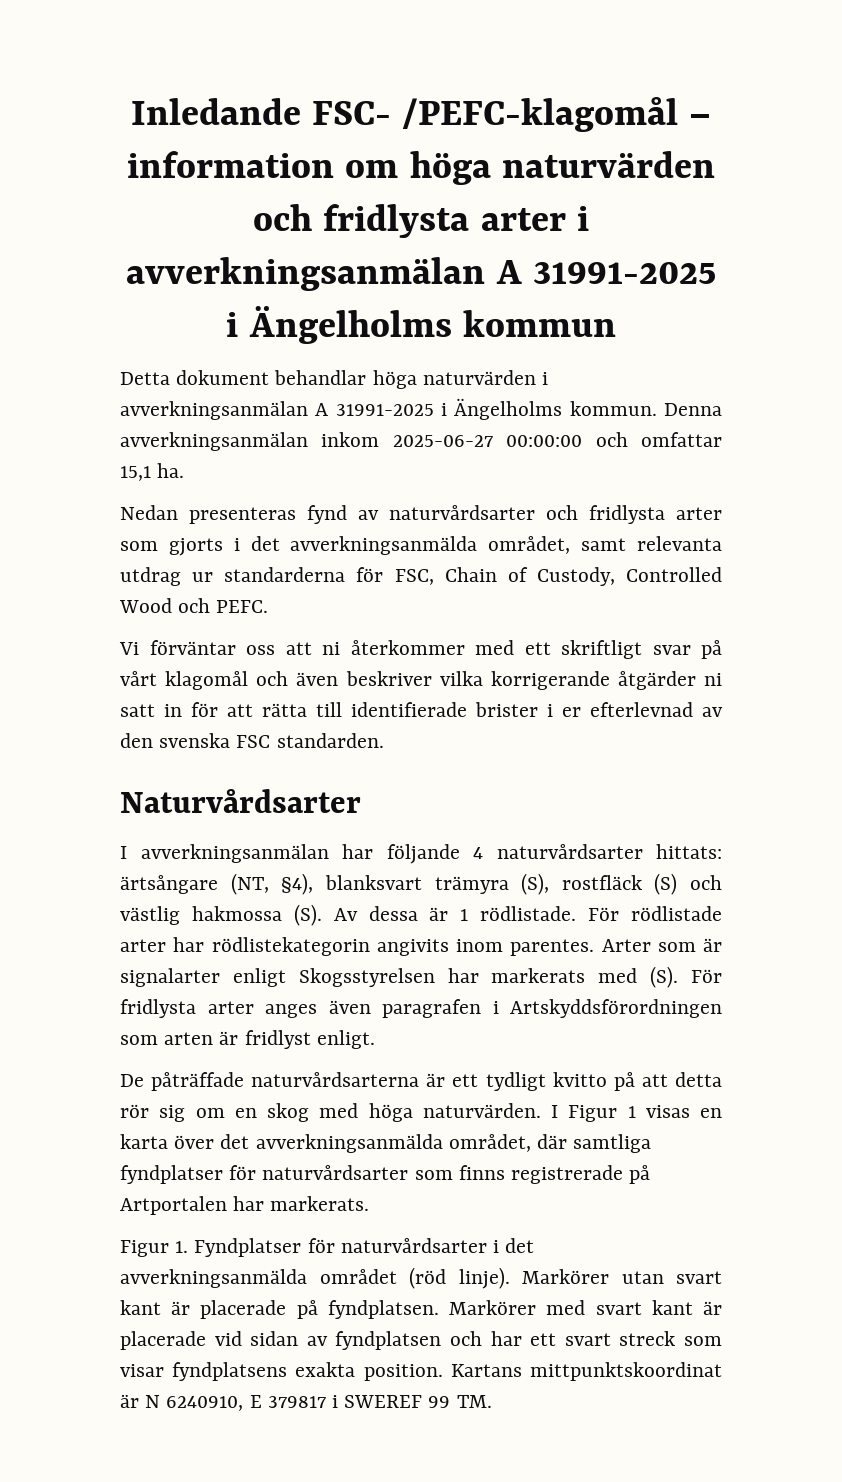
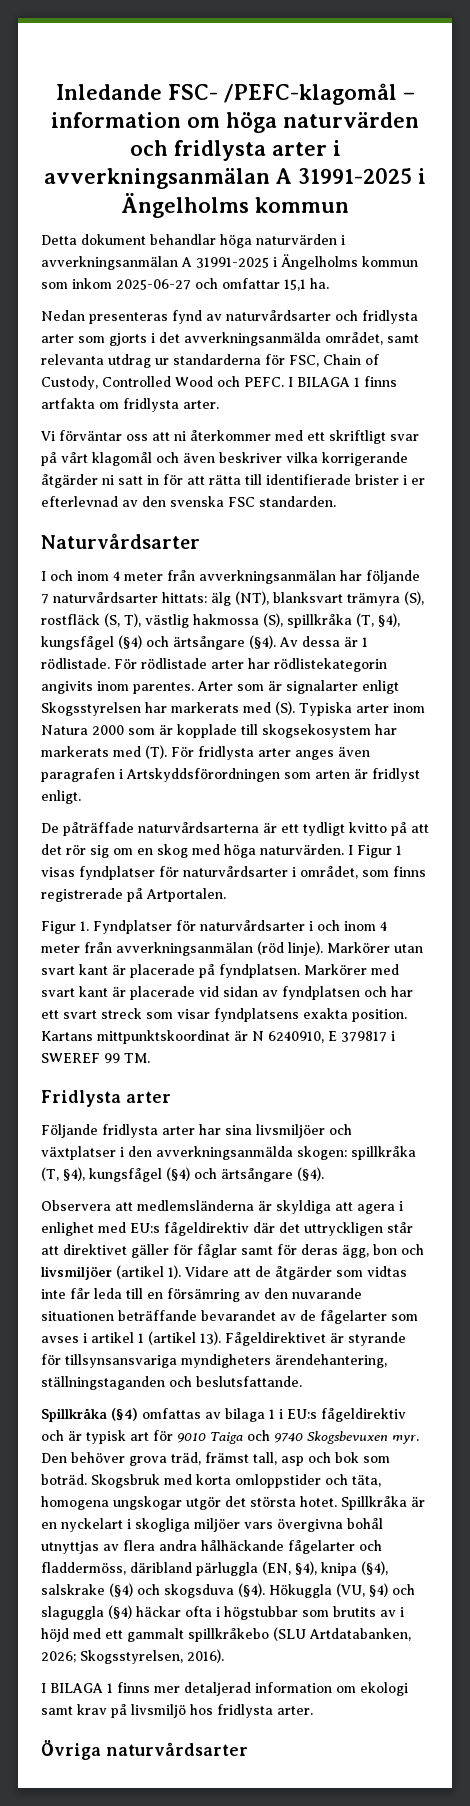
[569,401,722,416] [120,432,308,451] kommun. Denna avverkningsanmälan -> [362,256,418,267] [41,282,68,289] kommun som
[506,435,583,447] 00:00:00 -> (191, 284) none
(269, 606) none -> [288,376,397,387] [41,398,219,412] I BILAGA 1 finns artfakta om fridlysta arter.
(127, 852) none -> [50,570,195,581] och inom 4 meter från
[473,847,483,859] 4 -> [41,594,49,604] 7
[120,873,314,895] ärtsångare (NT, §4), -> [211,591,269,606] älg (NT),
[654,873,722,895] [120,904,322,926] (S) och västlig hakmossa (S). -> [104,613,400,628] [41,635,276,650] (S, T), västlig hakmossa (S), spillkråka (T, §4), kungsfågel (§4) och ärtsångare (§4).
(679, 977) none -> [299,702,425,716] [41,724,397,738] [41,745,167,759] Typiska arter inom Natura 2000 som är kopplade till skogsekosystem har markerats med (T).
[674,1072,722,1087] detta -> [41,844,62,855] det
[700,1108,722,1118] [120,1134,652,1153] en karta över det avverkningsanmälda området, där samtliga -> (75, 872) none
(409, 1172) none -> [292,866,358,879] i området,
[120,1196,370,1215] Artportalen har markerats. -> [146,888,226,902] Artportalen.
[505,1238,535,1253] [120,1269,397,1288] det avverkningsanmälda området -> [317,920,387,931] [41,942,253,956] och inom 4 meter från avverkningsanmälan
(492, 1401) none -> [41,1090,171,1107] [41,1124,352,1138] [41,1146,416,1160] [41,1167,324,1182] [41,1200,403,1214] [41,1222,413,1236] [41,1244,424,1258] [41,1265,407,1280] [41,1288,362,1302] [41,1310,418,1324] [41,1331,406,1346] [41,1354,387,1368] [41,1376,302,1390] [41,1408,406,1422] [41,1430,419,1444] [41,1452,390,1466] [41,1474,381,1488] [41,1496,425,1510] [41,1518,383,1532] [41,1540,382,1554] [41,1561,388,1576] [41,1583,415,1598] [41,1605,404,1620] [41,1627,411,1642] [41,1649,224,1664] [41,1682,408,1696] [41,1704,313,1718] [41,1740,248,1760] // Fridlysta arter // Följande fridlysta arter har sina livsmiljöer och växtplatser i den avverkningsanmälda skogen: spillkråka (T, §4), kungsfågel (§4) och ärtsångare (§4). // Observera att medlemsländerna är skyldiga att agera i enlighet med EU:s fågeldirektiv där det uttryckligen står att direktivet gäller för fåglar samt för deras ägg, bon och livsmiljöer (artikel 1). Vidare att de åtgärder som vidtas inte får leda till en försämring av den nuvarande situationen beträffande bevarandet av de fågelarter som avses i artikel 1 (artikel 13). Fågeldirektivet är styrande för tillsynsansvariga myndigheters ärendehantering, ställningstaganden och beslutsfattande. // Spillkråka (§4) omfattas av bilaga 1 i EU:s fågeldirektiv och är typisk art för 9010 Taiga och 9740 Skogsbevuxen myr. Den behöver grova träd, främst tall, asp och bok som boträd. Skogsbruk med korta omloppstider och täta, homogena ungskogar utgör det största hotet. Spillkråka är en nyckelart i skogliga miljöer vars övergivna bohål utnyttjas av flera andra hålhäckande fågelarter och fladdermöss, däribland pärluggla (EN, §4), knipa (§4), salskrake (§4) och skogsduva (§4). Hökuggla (VU, §4) och slaguggla (§4) häckar ofta i högstubbar som brutits av i höjd med ett gammalt spillkråkebo (SLU Artdatabanken, 2026; Skogsstyrelsen, 2016). // I BILAGA 1 finns mer detaljerad information om ekologi samt krav på livsmiljö hos fridlysta arter. // Övriga naturvårdsarter

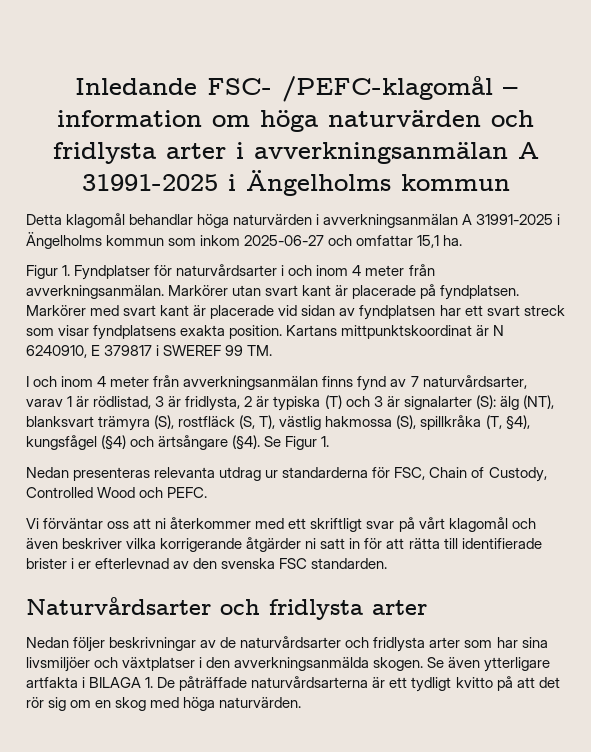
[81,234,146,245] dokument -> [66,213,126,228] klagomål
[41,310,418,324] [41,332,419,346] Nedan presenteras fynd av naturvårdsarter och fridlysta arter som gjorts i det avverkningsanmälda området, samt -> [26,264,435,280] [26,284,520,300] [26,305,565,320] [26,325,505,340] [26,345,273,358] [26,375,527,391] [26,395,554,411] [26,415,530,431] [26,435,330,450] [26,467,151,481] Figur 1. Fyndplatser för naturvårdsarter i och inom 4 meter från avverkningsanmälan. Markörer utan svart kant är placerade på fyndplatsen. Markörer med svart kant är placerade vid sidan av fyndplatsen har ett svart streck som visar fyndplatsens exakta position. Kartans mittpunktskoordinat är N 6240910, E 379817 i SWEREF 99 TM. // I och inom 4 meter från avverkningsanmälan finns fynd av 7 naturvårdsarter, varav 1 är rödlistad, 3 är fridlysta, 2 är typiska (T) och 3 är signalarter (S): älg (NT), blanksvart trämyra (S), rostfläck (S, T), västlig hakmossa (S), spillkråka (T, §4), kungsfågel (§4) och ärtsångare (§4). Se Figur 1. // Nedan presenteras
[288,376,397,387] [41,398,219,412] I BILAGA 1 finns artfakta om fridlysta arter. -> (208, 492) none
[41,570,420,584] [41,591,424,606] [41,613,400,628] [41,635,368,650] [41,658,387,672] [41,680,399,694] [41,701,425,716] [41,724,397,738] [41,745,370,760] [41,768,420,782] [41,790,81,804] // I och inom 4 meter från avverkningsanmälan har följande 7 naturvårdsarter hittats: älg (NT), blanksvart trämyra (S), rostfläck (S, T), västlig hakmossa (S), spillkråka (T, §4), kungsfågel (§4) och ärtsångare (§4). Av dessa är 1 rödlistade. För rödlistade arter har rödlistekategorin angivits inom parentes. Arter som är signalarter enligt Skogsstyrelsen har markerats med (S). Typiska arter inom Natura 2000 som är kopplade till skogsekosystem har markerats med (T). För fridlysta arter anges även paragrafen i Artskyddsförordningen som arten är fridlyst enligt. // -> [220,599,427,620] [26,636,548,652] [26,657,551,672] [26,677,154,688] och fridlysta arter // Nedan följer beskrivningar av de naturvårdsarter och fridlysta arter som har sina livsmiljöer och växtplatser i den avverkningsanmälda skogen. Se även ytterligare artfakta i BILAGA 1.
[348,845,402,858] [41,866,426,880] [41,888,226,902] [41,920,387,934] [41,941,423,956] [41,964,399,978] [41,986,413,1000] [41,1008,407,1022] [41,1030,395,1044] [41,1053,150,1063] [41,1090,171,1107] [41,1124,352,1138] [41,1146,416,1160] [41,1167,324,1182] [41,1200,403,1214] [41,1222,413,1236] [41,1244,424,1258] [41,1265,407,1280] [41,1288,362,1302] [41,1310,418,1324] [41,1331,406,1346] [41,1354,387,1368] [41,1376,302,1390] [41,1408,406,1422] [41,1430,419,1444] [41,1452,390,1466] [41,1474,381,1488] [41,1496,425,1510] [41,1518,383,1532] [41,1540,382,1554] [41,1561,388,1576] [41,1583,415,1598] [41,1605,404,1620] [41,1627,411,1642] [41,1649,224,1664] [41,1682,408,1696] [41,1704,313,1718] [41,1740,248,1760] I Figur 1 visas fyndplatser för naturvårdsarter i området, som finns registrerade på Artportalen. // Figur 1. Fyndplatser för naturvårdsarter i och inom 4 meter från avverkningsanmälan (röd linje). Markörer utan svart kant är placerade på fyndplatsen. Markörer med svart kant är placerade vid sidan av fyndplatsen och har ett svart streck som visar fyndplatsens exakta position. Kartans mittpunktskoordinat är N 6240910, E 379817 i SWEREF 99 TM. // Fridlysta arter // Följande fridlysta arter har sina livsmiljöer och växtplatser i den avverkningsanmälda skogen: spillkråka (T, §4), kungsfågel (§4) och ärtsångare (§4). // Observera att medlemsländerna är skyldiga att agera i enlighet med EU:s fågeldirektiv där det uttryckligen står att direktivet gäller för fåglar samt för deras ägg, bon och livsmiljöer (artikel 1). Vidare att de åtgärder som vidtas inte får leda till en försämring av den nuvarande situationen beträffande bevarandet av de fågelarter som avses i artikel 1 (artikel 13). Fågeldirektivet är styrande för tillsynsansvariga myndigheters ärendehantering, ställningstaganden och beslutsfattande. // Spillkråka (§4) omfattas av bilaga 1 i EU:s fågeldirektiv och är typisk art för 9010 Taiga och 9740 Skogsbevuxen myr. Den behöver grova träd, främst tall, asp och bok som boträd. Skogsbruk med korta omloppstider och täta, homogena ungskogar utgör det största hotet. Spillkråka är en nyckelart i skogliga miljöer vars övergivna bohål utnyttjas av flera andra hålhäckande fågelarter och fladdermöss, däribland pärluggla (EN, §4), knipa (§4), salskrake (§4) och skogsduva (§4). Hökuggla (VU, §4) och slaguggla (§4) häckar ofta i högstubbar som brutits av i höjd med ett gammalt spillkråkebo (SLU Artdatabanken, 2026; Skogsstyrelsen, 2016). // I BILAGA 1 finns mer detaljerad information om ekologi samt krav på livsmiljö hos fridlysta arter. // Övriga naturvårdsarter -> (302, 702) none

